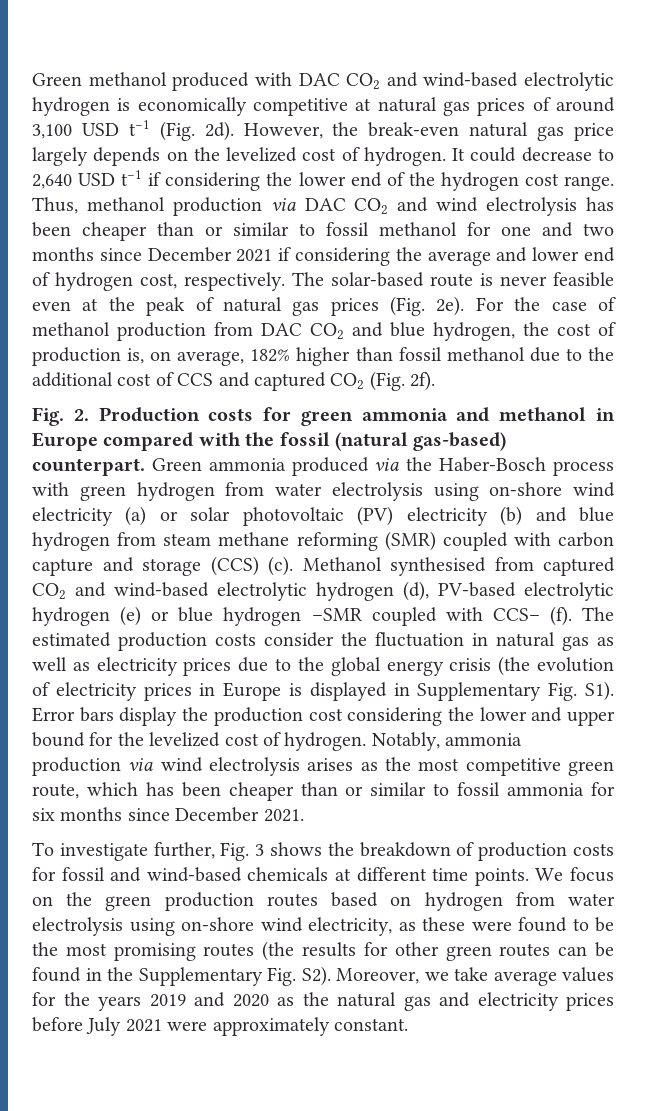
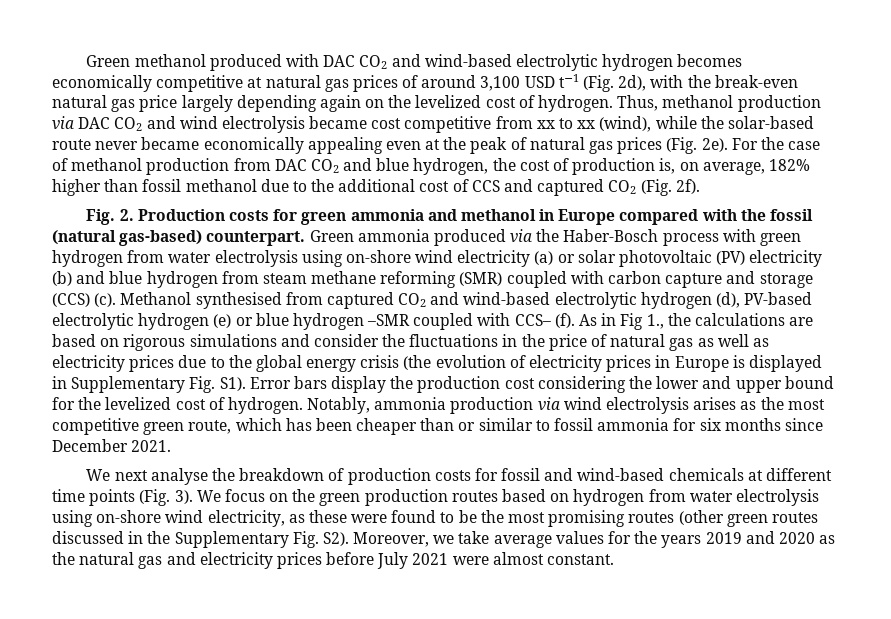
[117,98,131,111] is -> [677,54,743,67] becomes
[204,121,323,141] 2d). However, -> [618,75,684,91] 2d), with
[93,147,161,166] depends -> [236,95,361,112] depending again
[452,147,614,162] [32,170,614,191] It could decrease to 2,640 USD t−1 if considering the lower end of the hydrogen cost range. -> (614, 103) none
[586,197,615,211] [32,222,614,241] [32,247,615,266] [32,272,614,291] has been cheaper than or similar to fossil methanol for one and two months since December 2021 if considering the average and lower end of hydrogen cost, respectively. The solar-based route is never feasible -> [309,116,814,133] [52,137,383,154] became cost competitive from xx to xx (wind), while the solar-based route never became economically appealing
[582,607,615,621] [32,632,488,651] The estimated production costs consider the fluctuation in -> [579,313,814,330] [52,334,608,351] As in Fig 1., the calculations are based on rigorous simulations and consider the fluctuations in the price of
[32,842,322,861] To investigate further, Fig. 3 shows -> [86,468,208,485] We next analyse
[474,868,529,886] points. -> [89,489,193,506] points (Fig. 3).
[262,941,614,961] [32,967,81,982] (the results for other green routes can be found -> [678,510,818,527] [52,531,124,544] (other green routes discussed
[212,1017,330,1036] approximately -> [492,552,544,565] almost

